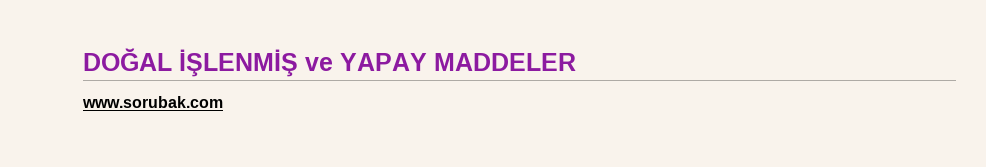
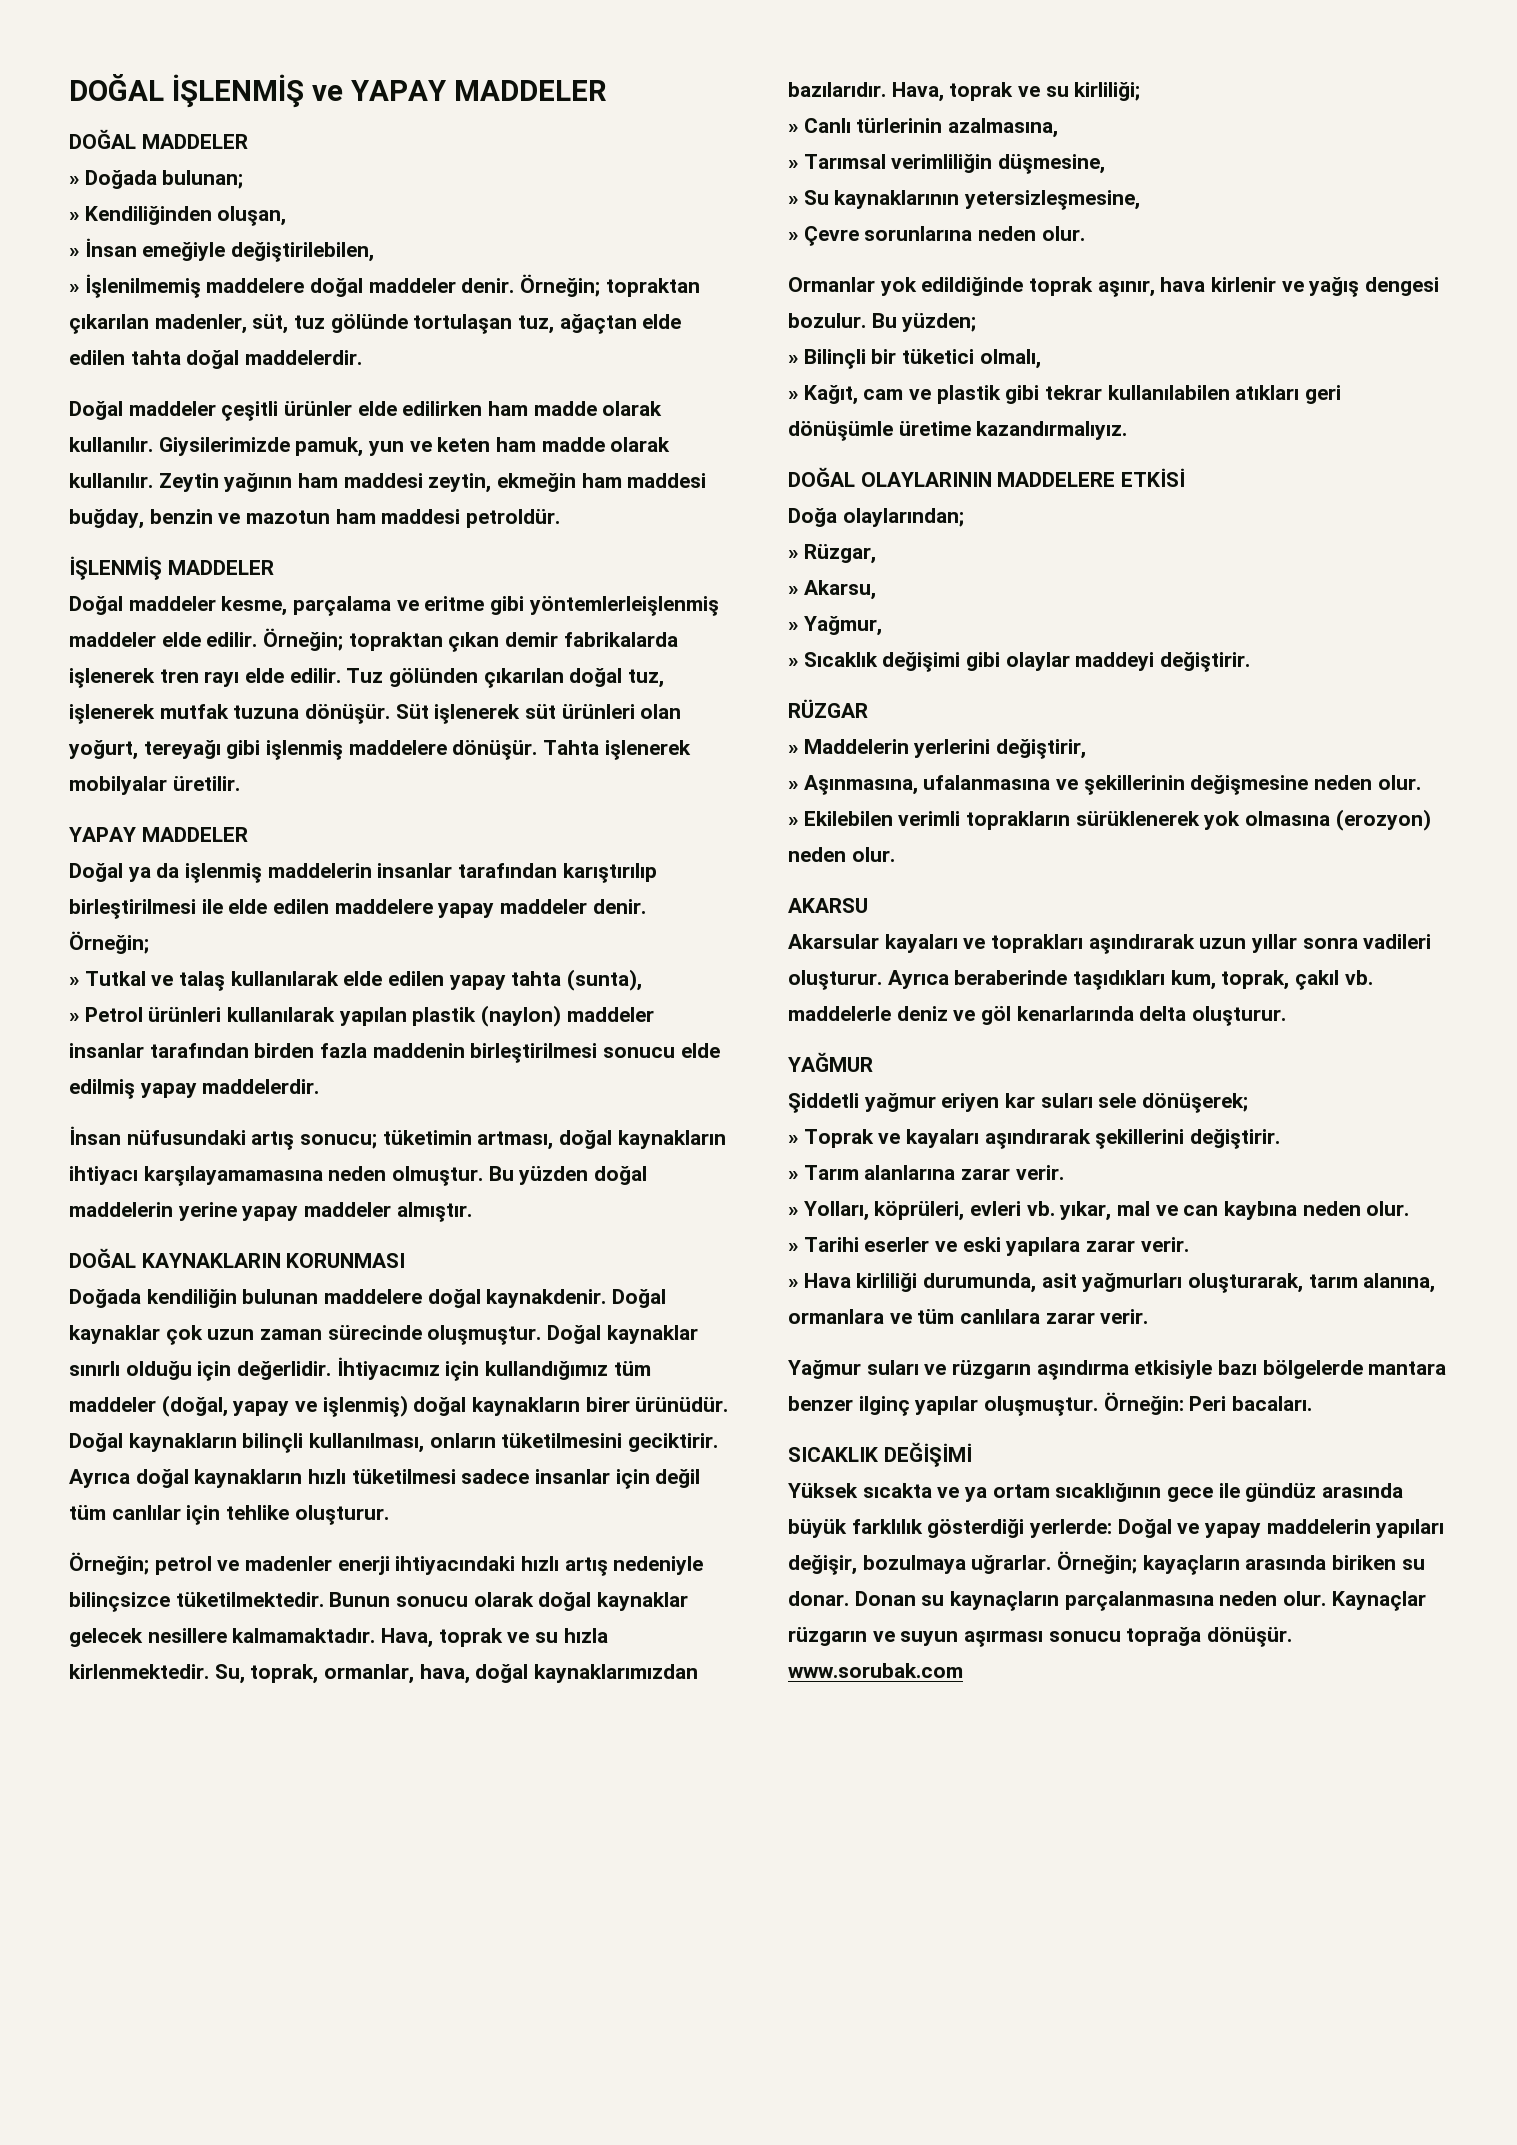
(576, 62) none -> [69,129,248,149] [69,170,244,189] [69,206,287,226] [69,238,375,262] [69,274,700,298] [69,314,682,334] [69,350,363,369] [69,401,663,421] [69,437,671,457] [69,473,707,493] [69,509,561,529] [69,556,274,580] [69,596,719,616] [69,628,678,652] [69,668,665,688] [69,704,682,724] [68,740,691,760] [69,776,240,795] [69,827,248,842] [69,863,657,883] [69,899,646,919] [69,931,149,954] [69,969,643,991] [69,1005,654,1027] [69,1043,720,1063] [69,1079,320,1099] [69,1126,726,1150] [69,1166,648,1186] [69,1202,472,1222] [69,1248,406,1268] [69,1289,667,1308] [69,1325,698,1345] [69,1357,651,1381] [69,1395,729,1417] [69,1433,719,1453] [69,1469,701,1489] [69,1505,389,1525] [69,1552,704,1576] [69,1592,689,1612] [69,1628,608,1648] [69,1664,699,1684] [788,82,1141,102] [788,118,1059,138] [788,154,1106,174] [788,190,1141,210] [788,226,1085,246] [788,277,1440,297] [788,313,977,332] [788,349,1041,369] [788,385,1342,405] [788,421,1128,441] [788,467,1186,487] [788,508,964,527] [788,544,876,564] [788,580,876,600] [788,616,882,636] [788,652,1251,672] [788,699,868,718] [788,739,1087,759] [788,775,1421,795] [788,809,1431,831] [788,847,895,862] [788,898,868,913] [788,934,1432,954] [788,970,1373,990] [788,1006,1287,1026] [788,1052,873,1072] [788,1093,1249,1113] [788,1129,1281,1149] [788,1165,1064,1180] [788,1201,1410,1221] [788,1237,1189,1256] [788,1273,1436,1293] [788,1309,1149,1324] [788,1360,1447,1380] [788,1392,1313,1416] [788,1442,972,1467] [788,1483,1404,1502] [788,1519,1445,1538] [788,1551,1425,1575] [788,1591,1426,1611] [788,1627,1293,1647] DOĞAL MADDELER // » Doğada bulunan; // » Kendiliğinden oluşan, // » İnsan emeğiyle değiştirilebilen, // » İşlenilmemiş maddelere doğal maddeler denir. Örneğin; topraktan çıkarılan madenler, süt, tuz gölünde tortulaşan tuz, ağaçtan elde edilen tahta doğal maddelerdir. // Doğal maddeler çeşitli ürünler elde edilirken ham madde olarak kullanılır. Giysilerimizde pamuk, yun ve keten ham madde olarak kullanılır. Zeytin yağının ham maddesi zeytin, ekmeğin ham maddesi buğday, benzin ve mazotun ham maddesi petroldür. // İŞLENMİŞ MADDELER // Doğal maddeler kesme, parçalama ve eritme gibi yöntemlerleişlenmiş maddeler elde edilir. Örneğin; topraktan çıkan demir fabrikalarda işlenerek tren rayı elde edilir. Tuz gölünden çıkarılan doğal tuz, işlenerek mutfak tuzuna dönüşür. Süt işlenerek süt ürünleri olan yoğurt, tereyağı gibi işlenmiş maddelere dönüşür. Tahta işlenerek mobilyalar üretilir. // YAPAY MADDELER // Doğal ya da işlenmiş maddelerin insanlar tarafından karıştırılıp birleştirilmesi ile elde edilen maddelere yapay maddeler denir. Örneğin; // » Tutkal ve talaş kullanılarak elde edilen yapay tahta (sunta), // » Petrol ürünleri kullanılarak yapılan plastik (naylon) maddeler insanlar tarafından birden fazla maddenin birleştirilmesi sonucu elde edilmiş yapay maddelerdir. // İnsan nüfusundaki artış sonucu; tüketimin artması, doğal kaynakların ihtiyacı karşılayamamasına neden olmuştur. Bu yüzden doğal maddelerin yerine yapay maddeler almıştır. // DOĞAL KAYNAKLARIN KORUNMASI // Doğada kendiliğin bulunan maddelere doğal kaynakdenir. Doğal kaynaklar çok uzun zaman sürecinde oluşmuştur. Doğal kaynaklar sınırlı olduğu için değerlidir. İhtiyacımız için kullandığımız tüm maddeler (doğal, yapay ve işlenmiş) doğal kaynakların birer ürünüdür. Doğal kaynakların bilinçli kullanılması, onların tüketilmesini geciktirir. Ayrıca doğal kaynakların hızlı tüketilmesi sadece insanlar için değil tüm canlılar için tehlike oluşturur. // Örneğin; petrol ve madenler enerji ihtiyacındaki hızlı artış nedeniyle bilinçsizce tüketilmektedir. Bunun sonucu olarak doğal kaynaklar gelecek nesillere kalmamaktadır. Hava, toprak ve su hızla kirlenmektedir. Su, toprak, ormanlar, hava, doğal kaynaklarımızdan bazılarıdır. Hava, toprak ve su kirliliği; // » Canlı türlerinin azalmasına, // » Tarımsal verimliliğin düşmesine, // » Su kaynaklarının yetersizleşmesine, // » Çevre sorunlarına neden olur. // Ormanlar yok edildiğinde toprak aşınır, hava kirlenir ve yağış dengesi bozulur. Bu yüzden; // » Bilinçli bir tüketici olmalı, // » Kağıt, cam ve plastik gibi tekrar kullanılabilen atıkları geri dönüşümle üretime kazandırmalıyız. // DOĞAL OLAYLARININ MADDELERE ETKİSİ // Doğa olaylarından; // » Rüzgar, // » Akarsu, // » Yağmur, // » Sıcaklık değişimi gibi olaylar maddeyi değiştirir. // RÜZGAR // » Maddelerin yerlerini değiştirir, // » Aşınmasına, ufalanmasına ve şekillerinin değişmesine neden olur. // » Ekilebilen verimli toprakların sürüklenerek yok olmasına (erozyon) neden olur. // AKARSU // Akarsular kayaları ve toprakları aşındırarak uzun yıllar sonra vadileri oluşturur. Ayrıca beraberinde taşıdıkları kum, toprak, çakıl vb. maddelerle deniz ve göl kenarlarında delta oluşturur. // YAĞMUR // Şiddetli yağmur eriyen kar suları sele dönüşerek; // » Toprak ve kayaları aşındırarak şekillerini değiştirir. // » Tarım alanlarına zarar verir. // » Yolları, köprüleri, evleri vb. yıkar, mal ve can kaybına neden olur. // » Tarihi eserler ve eski yapılara zarar verir. // » Hava kirliliği durumunda, asit yağmurları oluşturarak, tarım alanına, ormanlara ve tüm canlılara zarar verir. // Yağmur suları ve rüzgarın aşındırma etkisiyle bazı bölgelerde mantara benzer ilginç yapılar oluşmuştur. Örneğin: Peri bacaları. // SICAKLIK DEĞİŞİMİ // Yüksek sıcakta ve ya ortam sıcaklığının gece ile gündüz arasında büyük farklılık gösterdiği yerlerde: Doğal ve yapay maddelerin yapıları değişir, bozulmaya uğrarlar. Örneğin; kayaçların arasında biriken su donar. Donan su kaynaçların parçalanmasına neden olur. Kaynaçlar rüzgarın ve suyun aşırması sonucu toprağa dönüşür.

